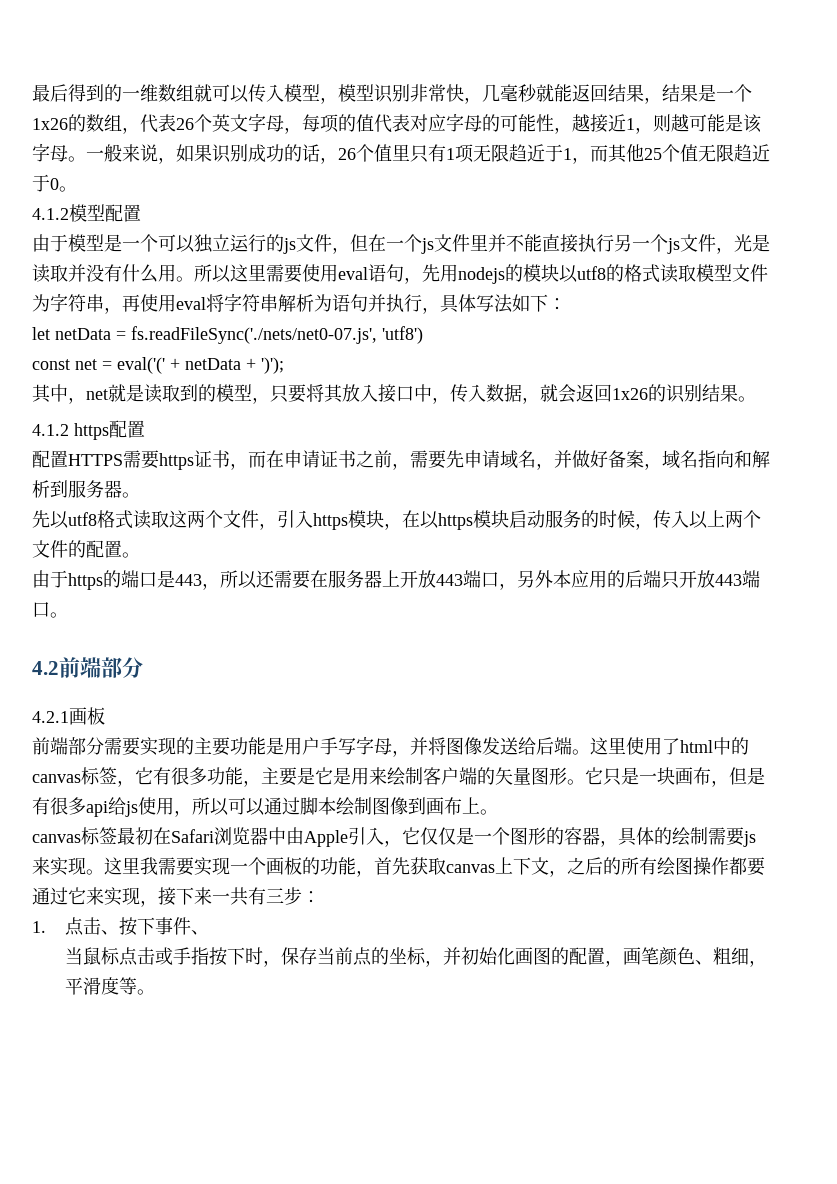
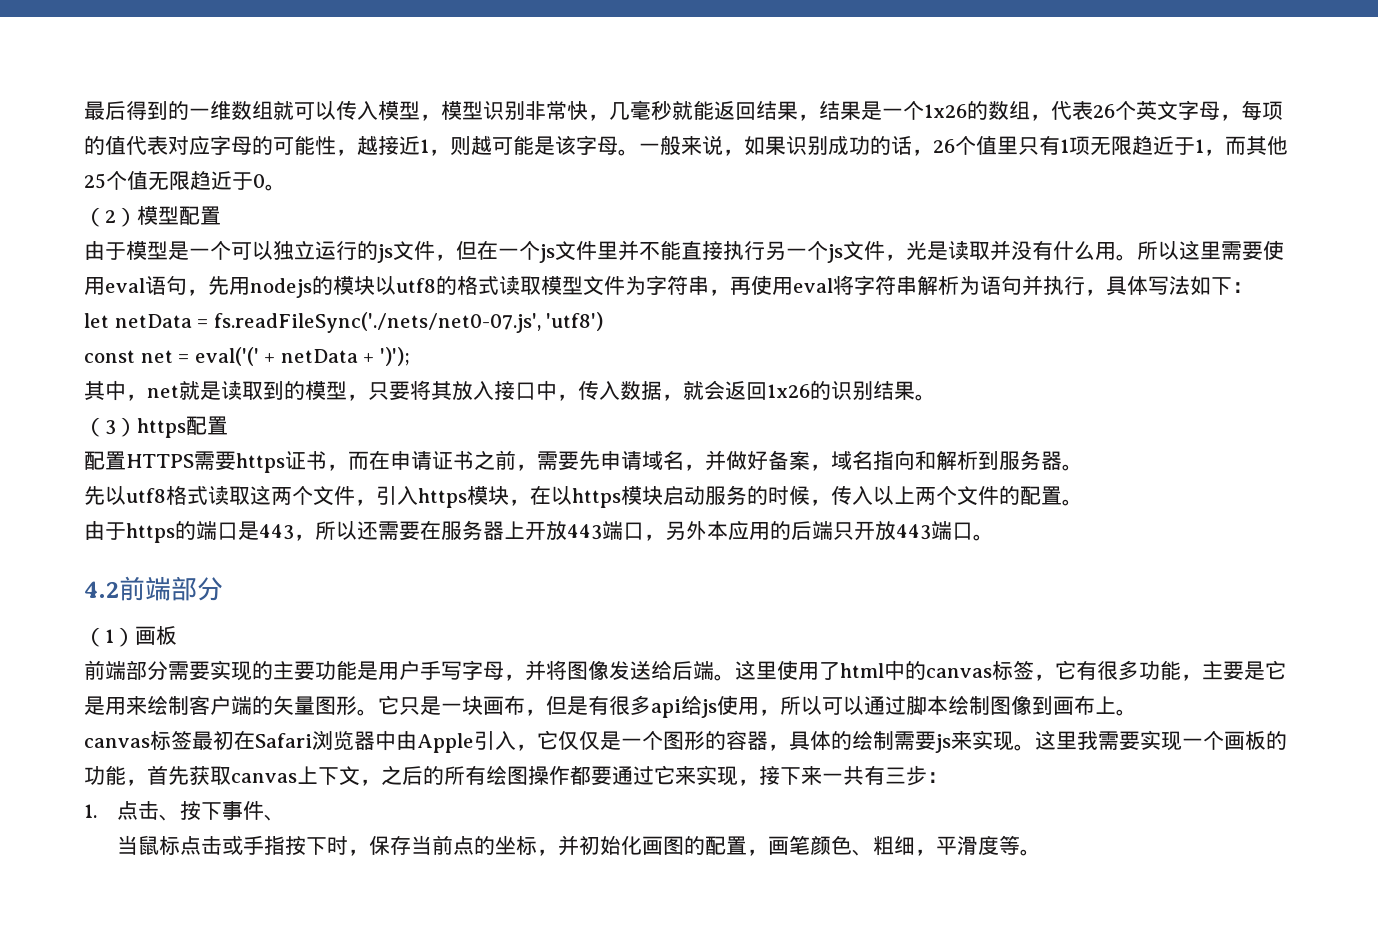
[32,208,69,220] 4.1.2 -> [84,207,137,227] （2）
[32,424,69,436] 4.1.2 -> [84,417,137,437] （3）
[32,711,69,723] 4.2.1 -> [84,627,135,647] （1）

